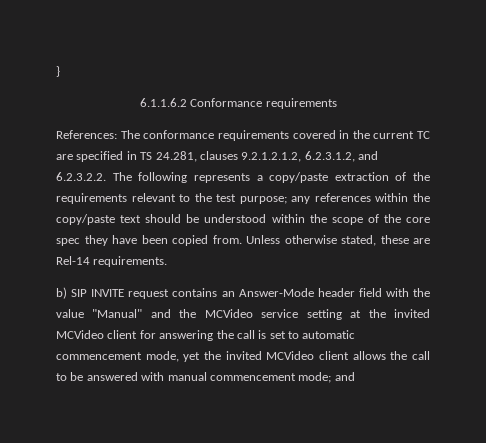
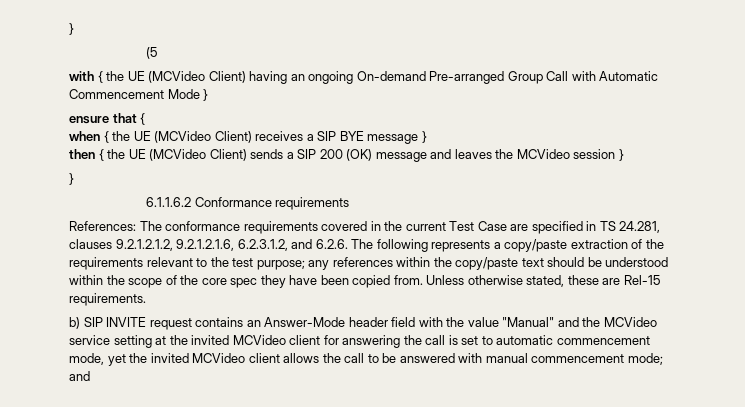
[56,66,60,77] } -> [69,23,74,35] [146,47,159,59] [69,71,659,84] [69,89,209,101] [69,113,146,125] [69,131,427,144] [69,149,624,162] [69,173,74,185] } // (5 // with { the UE (MCVideo Client) having an ongoing On-demand Pre-arranged Group Call with Automatic Commencement Mode } // ensure that { // when { the UE (MCVideo Client) receives a SIP BYE message } // then { the UE (MCVideo Client) sends a SIP 200 (OK) message and leaves the MCVideo session } // }
[417,131,430,139] TC -> [449,221,507,231] Test Case
(302, 157) none -> [176,239,235,251] 9.2.1.2.1.6,
[56,172,106,181] 6.2.3.2.2. -> [315,239,348,249] 6.2.6.
[56,256,90,265] Rel-14 -> [623,275,661,285] Rel-15

